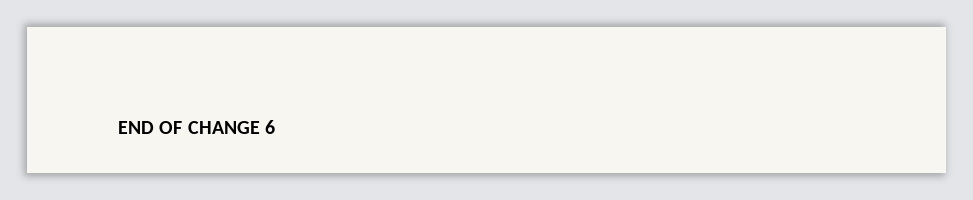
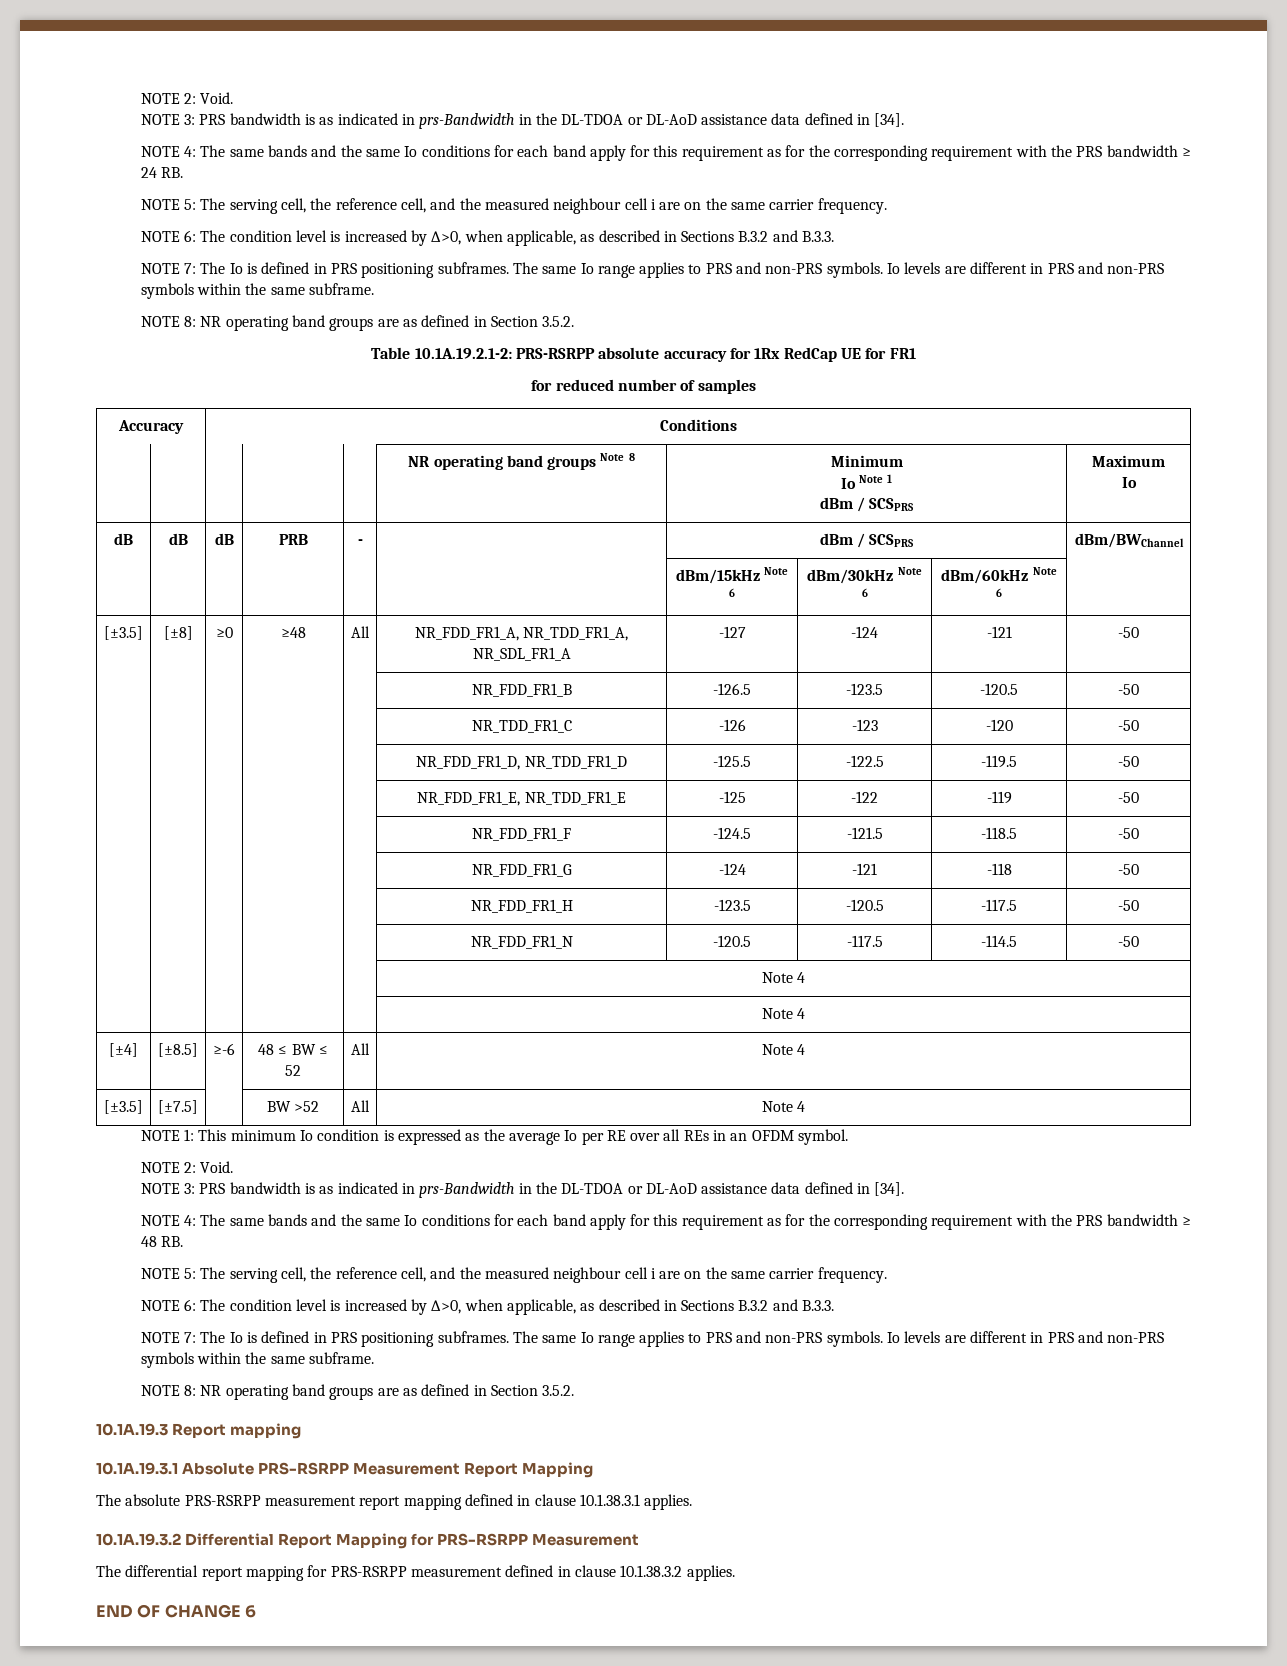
(118, 127) none -> [140,92,234,104] [140,113,905,129] [140,145,1191,161] [140,167,183,178] [140,198,887,214] [140,230,835,246] [140,262,1165,278] [140,283,374,299] [140,315,575,331] [371,347,916,362] [531,379,756,394] [118,420,184,434] [659,419,737,431] [408,453,635,470] [830,455,903,467] [840,474,893,489] [819,497,915,512] [1092,455,1165,467] [1121,477,1137,488] [114,533,133,545] [168,533,188,545] [214,533,234,545] [278,534,308,545] [357,539,363,545] [819,533,915,548] [1074,533,1184,548] [675,567,789,584] [729,588,735,597] [807,567,922,584] [861,588,868,597] [941,567,1057,584] [996,588,1002,597] [104,626,143,640] [163,626,193,640] [215,627,233,638] [280,627,306,638] [351,626,370,638] [414,626,629,641] [472,647,571,661] [718,626,746,638] [851,626,878,638] [986,626,1012,638] [1118,627,1139,638] [471,683,572,697] [713,683,751,695] [846,683,883,695] [980,683,1018,695] [1118,684,1139,695] [471,719,572,733] [718,719,746,731] [851,719,878,731] [985,719,1013,731] [1118,720,1139,731] [416,755,627,770] [713,755,751,767] [845,755,884,767] [981,755,1017,768] [1118,756,1139,767] [417,791,626,806] [718,791,746,803] [851,791,878,803] [986,791,1012,804] [1118,792,1139,803] [472,827,571,841] [713,827,751,839] [846,827,883,839] [981,827,1017,839] [1118,828,1139,839] [471,863,572,877] [718,863,746,875] [852,863,877,875] [986,863,1012,875] [1118,864,1139,875] [470,899,573,913] [713,899,751,911] [845,899,884,911] [981,899,1017,911] [1118,900,1139,911] [470,935,573,949] [713,935,751,947] [846,935,883,947] [981,935,1017,947] [1118,936,1139,947] [761,972,806,983] [761,1008,806,1019] [109,1043,138,1057] [158,1043,198,1057] [213,1043,235,1055] [258,1044,328,1055] [285,1065,301,1076] [351,1043,370,1055] [761,1044,806,1055] [104,1100,143,1114] [158,1100,198,1114] [266,1101,320,1112] [351,1100,370,1112] [761,1101,806,1112] [140,1129,849,1145] [140,1161,234,1173] [140,1182,905,1198] [140,1214,1191,1230] [140,1236,183,1247] [140,1267,887,1283] [140,1299,835,1315] [140,1331,1165,1347] [140,1352,374,1368] [140,1384,575,1400] [96,1423,302,1439] [96,1462,594,1478] [96,1494,693,1510] [96,1533,640,1549] [96,1565,735,1581] NOTE 2: Void. // NOTE 3: PRS bandwidth is as indicated in prs-Bandwidth in the DL-TDOA or DL-AoD assistance data defined in [34]. // NOTE 4: The same bands and the same Io conditions for each band apply for this requirement as for the corresponding requirement with the PRS bandwidth ≥ 24 RB. // NOTE 5: The serving cell, the reference cell, and the measured neighbour cell i are on the same carrier frequency. // NOTE 6: The condition level is increased by ∆>0, when applicable, as described in Sections B.3.2 and B.3.3. // NOTE 7: The Io is defined in PRS positioning subframes. The same Io range applies to PRS and non-PRS symbols. Io levels are different in PRS and non-PRS symbols within the same subframe. // NOTE 8: NR operating band groups are as defined in Section 3.5.2. // Table 10.1A.19.2.1-2: PRS-RSRPP absolute accuracy for 1Rx RedCap UE for FR1 // for reduced number of samples // Accuracy | Conditions // | | | | | NR operating band groups Note 8 | Minimum // Io Note 1 // dBm / SCSPRS | Maximum // Io // dB | dB | dB | PRB | - | | dBm / SCSPRS | dBm/BWChannel // | | | | | | dBm/15kHz Note 6 | dBm/30kHz Note 6 | dBm/60kHz Note 6 | // [±3.5] | [±8] | ≥0 | ≥48 | All | NR_FDD_FR1_A, NR_TDD_FR1_A, NR_SDL_FR1_A | -127 | -124 | -121 | -50 // | | | | | NR_FDD_FR1_B | -126.5 | -123.5 | -120.5 | -50 // | | | | | NR_TDD_FR1_C | -126 | -123 | -120 | -50 // | | | | | NR_FDD_FR1_D, NR_TDD_FR1_D | -125.5 | -122.5 | -119.5 | -50 // | | | | | NR_FDD_FR1_E, NR_TDD_FR1_E | -125 | -122 | -119 | -50 // | | | | | NR_FDD_FR1_F | -124.5 | -121.5 | -118.5 | -50 // | | | | | NR_FDD_FR1_G | -124 | -121 | -118 | -50 // | | | | | NR_FDD_FR1_H | -123.5 | -120.5 | -117.5 | -50 // | | | | | NR_FDD_FR1_N | -120.5 | -117.5 | -114.5 | -50 // | | | | | Note 4 // | | | | | Note 4 // [±4] | [±8.5] | ≥-6 | 48 ≤ BW ≤ 52 | All | Note 4 // [±3.5] | [±7.5] | | BW >52 | All | Note 4 // NOTE 1: This minimum Io condition is expressed as the average Io per RE over all REs in an OFDM symbol. // NOTE 2: Void. // NOTE 3: PRS bandwidth is as indicated in prs-Bandwidth in the DL-TDOA or DL-AoD assistance data defined in [34]. // NOTE 4: The same bands and the same Io conditions for each band apply for this requirement as for the corresponding requirement with the PRS bandwidth ≥ 48 RB. // NOTE 5: The serving cell, the reference cell, and the measured neighbour cell i are on the same carrier frequency. // NOTE 6: The condition level is increased by ∆>0, when applicable, as described in Sections B.3.2 and B.3.3. // NOTE 7: The Io is defined in PRS positioning subframes. The same Io range applies to PRS and non-PRS symbols. Io levels are different in PRS and non-PRS symbols within the same subframe. // NOTE 8: NR operating band groups are as defined in Section 3.5.2. // 10.1A.19.3 Report mapping // 10.1A.19.3.1 Absolute PRS-RSRPP Measurement Report Mapping // The absolute PRS-RSRPP measurement report mapping defined in clause 10.1.38.3.1 applies. // 10.1A.19.3.2 Differential Report Mapping for PRS-RSRPP Measurement // The differential report mapping for PRS-RSRPP measurement defined in clause 10.1.38.3.2 applies. //

